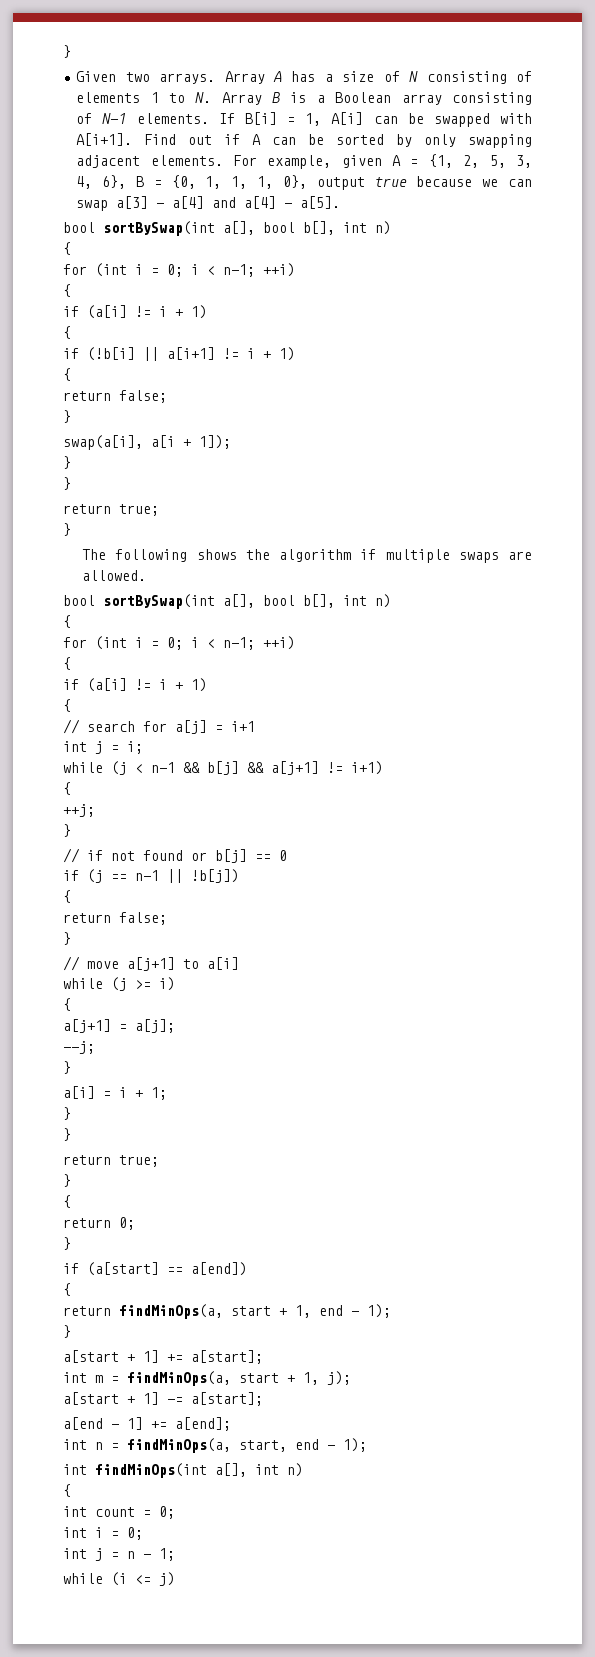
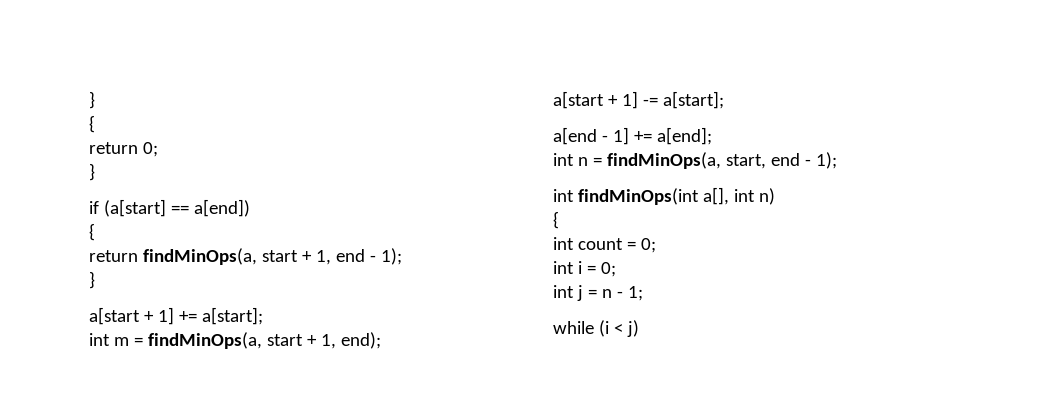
[63,45,71,58] [76,71,532,84] [76,92,532,105] [76,112,532,127] [76,133,532,148] [76,154,532,169] [76,175,532,190] [76,196,341,211] [63,221,391,236] [63,242,71,255] [63,263,295,277] [63,284,71,297] [63,305,207,319] [63,326,71,339] [63,347,295,361] [63,368,71,381] [63,390,167,403] [63,410,71,423] [63,435,231,450] [63,456,71,469] [63,477,71,490] [63,504,159,516] [63,523,71,536] [82,549,532,563] [82,570,147,581] [63,594,391,609] [63,615,71,628] [63,636,295,650] [63,657,71,670] [63,678,207,692] [63,699,71,712] [63,719,255,734] [63,741,143,754] [63,761,383,775] [63,782,71,795] [63,804,95,817] [63,824,71,837] [63,848,287,863] [63,869,239,883] [63,890,71,903] [63,912,167,925] [63,932,71,945] [63,956,239,971] [63,977,175,991] [63,998,71,1011] [63,1019,175,1033] [63,1041,95,1054] [63,1061,71,1074] [63,1086,167,1100] [63,1107,71,1120] [63,1128,71,1141] [63,1155,159,1167] [63,1174,71,1187] } // Given two arrays. Array A has a size of N consisting of elements 1 to N. Array B is a Boolean array consisting of N-1 elements. If B[i] = 1, A[i] can be swapped with A[i+1]. Find out if A can be sorted by only swapping adjacent elements. For example, given A = {1, 2, 5, 3, 4, 6}, B = {0, 1, 1, 1, 0}, output true because we can swap a[3] - a[4] and a[4] - a[5]. // bool sortBySwap(int a[], bool b[], int n) // { // for (int i = 0; i < n-1; ++i) // { // if (a[i] != i + 1) // { // if (!b[i] || a[i+1] != i + 1) // { // return false; // } // swap(a[i], a[i + 1]); // } // } // return true; // } // The following shows the algorithm if multiple swaps are allowed. // bool sortBySwap(int a[], bool b[], int n) // { // for (int i = 0; i < n-1; ++i) // { // if (a[i] != i + 1) // { // // search for a[j] = i+1 // int j = i; // while (j < n-1 && b[j] && a[j+1] != i+1) // { // ++j; // } // // if not found or b[j] == 0 // if (j == n-1 || !b[j]) // { // return false; // } // // move a[j+1] to a[i] // while (j >= i) // { // a[j+1] = a[j]; // --j; // } // a[i] = i + 1; // } // } // return true; // } -> [89,91,95,109] }
[327,1371,351,1385] j); -> [340,332,381,349] end);
[135,1575,151,1584] <= -> [613,324,623,334] <

